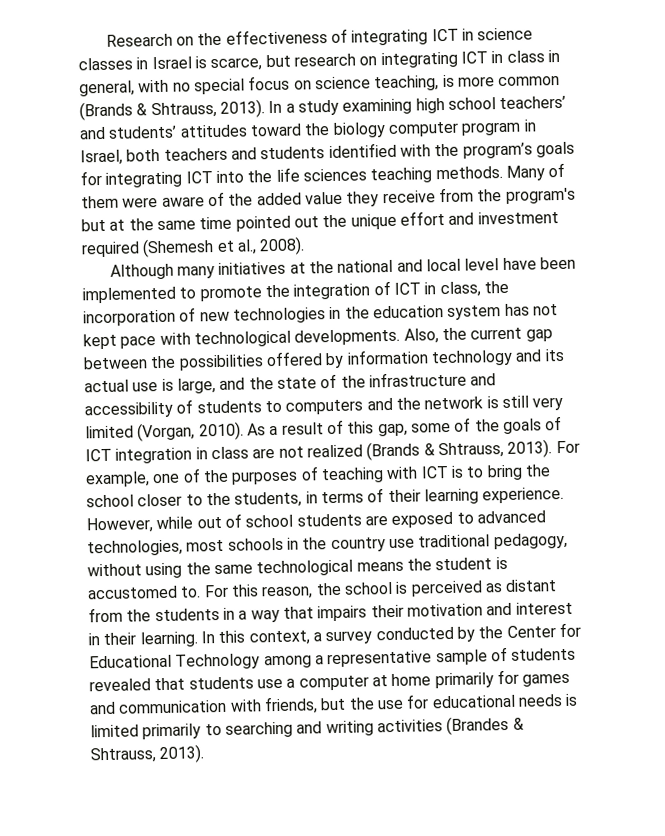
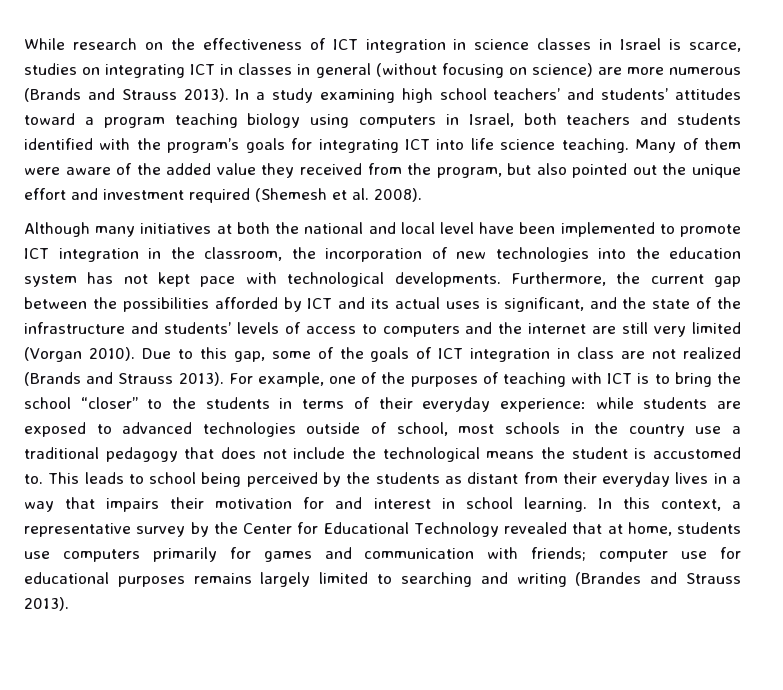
[105,33,173,47] Research -> [24,38,137,50] While research
[351,28,459,46] integrating ICT -> [332,39,446,53] ICT integration
[265,53,356,68] but research -> [24,63,77,75] studies
[506,49,560,63] [79,74,561,97] [79,101,217,121] class in general, with no special focus on science teaching, is more common (Brands & Shtrauss, -> [238,63,741,78] [24,88,177,102] classes in general (without focusing on science) are more numerous (Brands and Strauss
[304,121,522,138] the biology computer program -> [84,113,436,128] a program teaching biology using computers
[247,165,503,184] the life sciences teaching methods. -> [470,138,629,153] life science teaching.
[382,187,576,204] [81,216,233,232] receive from the program's but at the same time -> [299,163,567,178] received from the program, but also
[236,239,257,255] al., -> [352,188,369,200] al.
(306, 268) none -> [236,222,270,234] both
[264,280,481,300] the integration of ICT in class, -> [24,247,282,262] ICT integration in the classroom,
[329,306,342,320] in -> [598,248,626,259] into
[403,328,439,344] Also, -> [510,272,606,286] Furthermore,
[265,348,565,369] [84,378,216,394] offered by information technology and its actual use is large, -> [214,297,584,312] afforded by ICT and its actual uses is significant,
[84,399,262,419] accessibility of students -> [163,322,356,334] students’ levels of access
[424,396,499,410] network is -> [528,323,617,334] internet are
[137,419,344,442] (Vorgan, 2010). As a result of -> [24,347,193,362] (Vorgan 2010). Due to
[423,442,504,459] & Shtrauss, -> [86,372,174,384] and Strauss
[137,493,183,507] closer -> [80,397,138,409] “closer”
[234,491,303,508] students, -> [205,397,270,409] students
[423,486,565,505] [86,513,294,534] learning experience. However, while out of school -> [422,397,634,412] everyday experience: while
[87,539,183,557] technologies, -> [202,422,448,437] technologies outside of school,
[418,532,568,550] [87,562,253,579] traditional pedagogy, without using the same -> [732,426,742,434] [24,447,376,462] a traditional pedagogy that does not include the
[203,579,558,600] [88,607,220,623] For this reason, the school is perceived as distant from the students -> [48,472,709,487] This leads to school being perceived by the students as distant from their everyday lives
(483, 610) none -> [303,497,325,509] for
[103,632,137,646] their -> [465,497,513,509] school
[325,626,454,645] survey conducted -> [24,523,186,537] representative survey
[263,646,577,669] [89,673,432,692] among a representative sample of students revealed that students use a computer at home -> [503,522,742,536] [24,549,140,562] revealed that at home, students use computers
[263,693,579,715] [90,715,524,740] [90,747,156,764] friends, but the use for educational needs is limited primarily to searching and writing activities (Brandes & Shtrauss, -> [531,547,741,562] [24,572,742,587] friends; computer use for educational purposes remains largely limited to searching and writing (Brandes and Strauss

